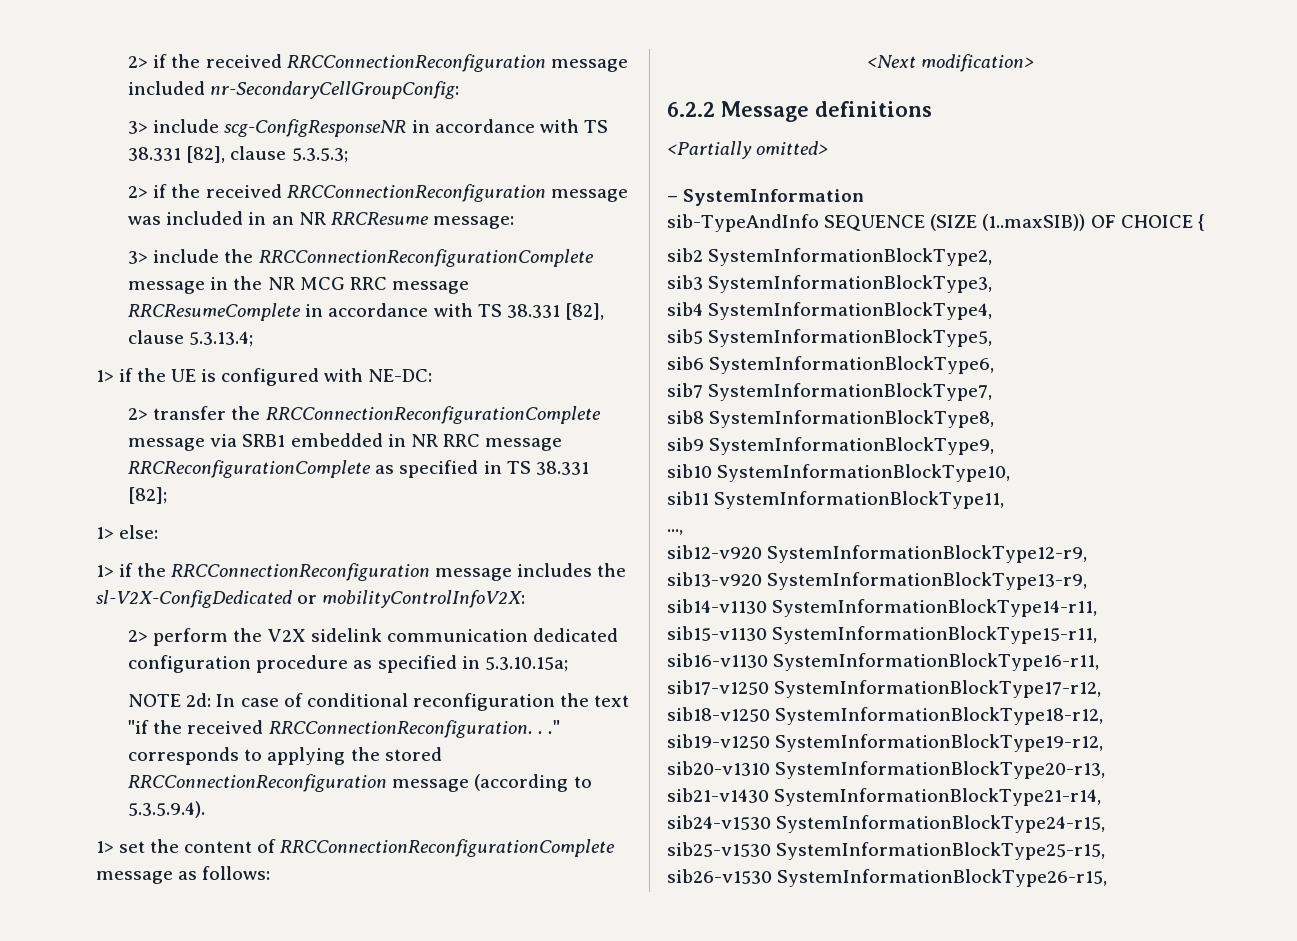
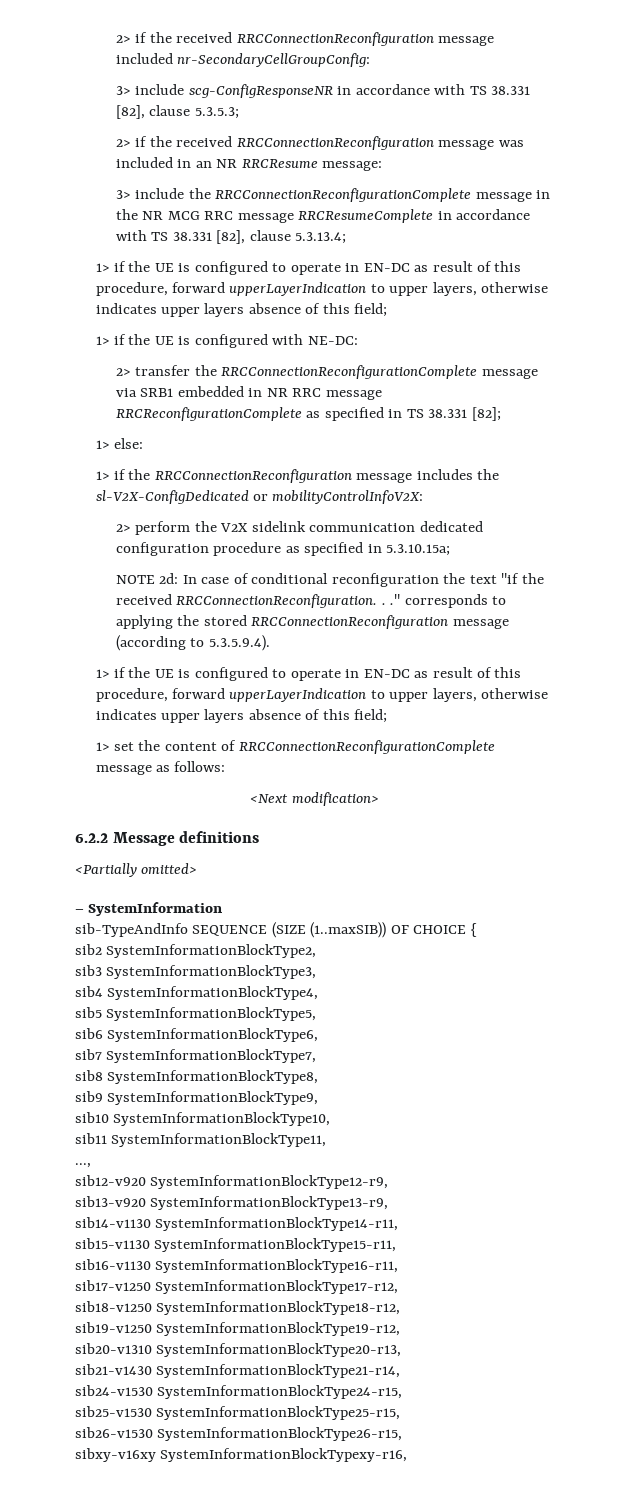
(254, 339) none -> [95,261,522,275] [95,282,549,296] [95,303,388,317] // 1> if the UE is configured to operate in EN-DC as result of this procedure, forward upperLayerIndication to upper layers, otherwise indicates upper layers absence of this field;
(206, 809) none -> [95,667,522,681] [95,688,549,702] [95,709,388,723] // 1> if the UE is configured to operate in EN-DC as result of this procedure, forward upperLayerIndication to upper layers, otherwise indicates upper layers absence of this field;
(1108, 878) none -> [75,1448,408,1462] // sibxy-v16xy SystemInformationBlockTypexy-r16,

